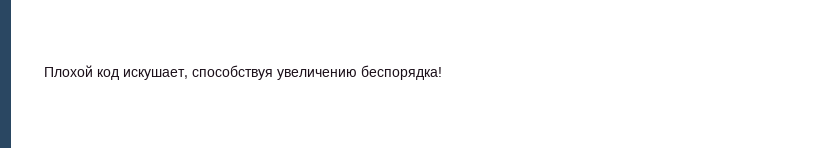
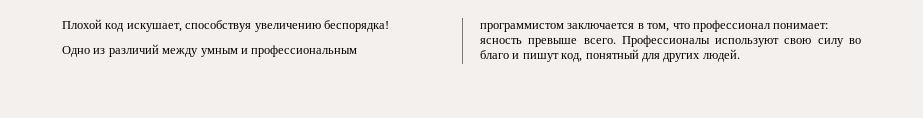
(442, 72) none -> [62,44,358,57] [480,20,829,32] [480,35,861,47] [480,49,740,62] // Одно из различий между умным и профессиональным программистом заключается в том, что профессионал понимает: ясность превыше всего. Профессионалы используют свою силу во благо и пишут код, понятный для других людей.

